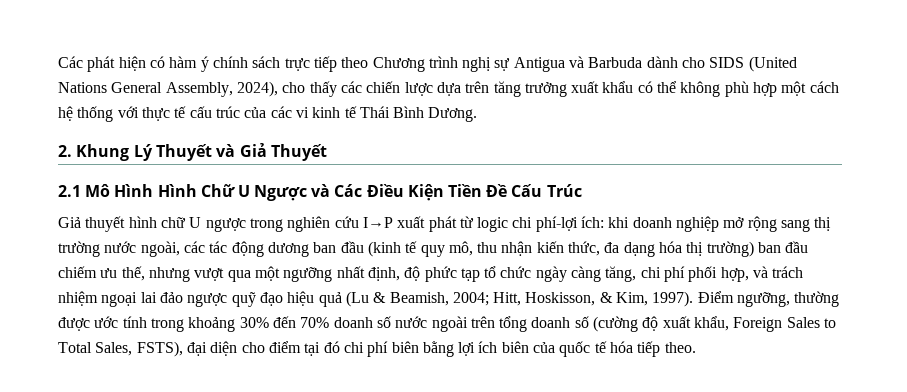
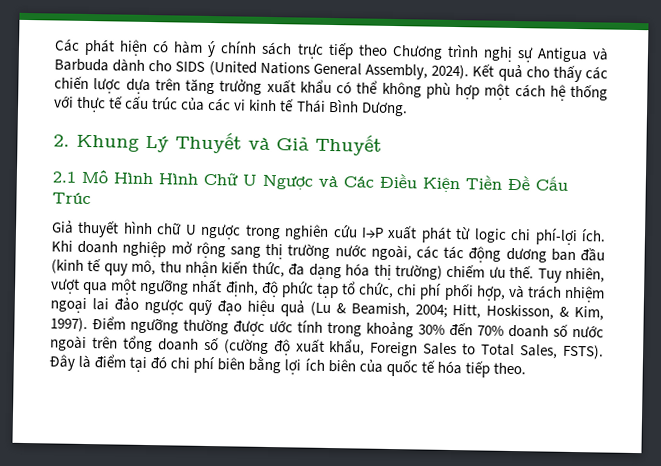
[236,81,278,97] 2024), -> [431,63,523,82] 2024). Kết quả
[581,216,630,228] ích: khi -> [581,229,606,242] [51,240,73,252] ích. Khi
[758,241,809,253] [58,266,190,282] ban đầu chiếm ưu thế, nhưng -> [446,263,606,283] chiếm ưu thế. Tuy nhiên,
[500,266,637,282] chức ngày càng tăng, -> [358,282,395,299] chức,
[737,292,791,307] ngưỡng, -> [130,317,179,334] ngưỡng
[136,341,265,357] FSTS), đại diện cho -> [562,344,605,360] [49,354,92,371] FSTS). Đây là

